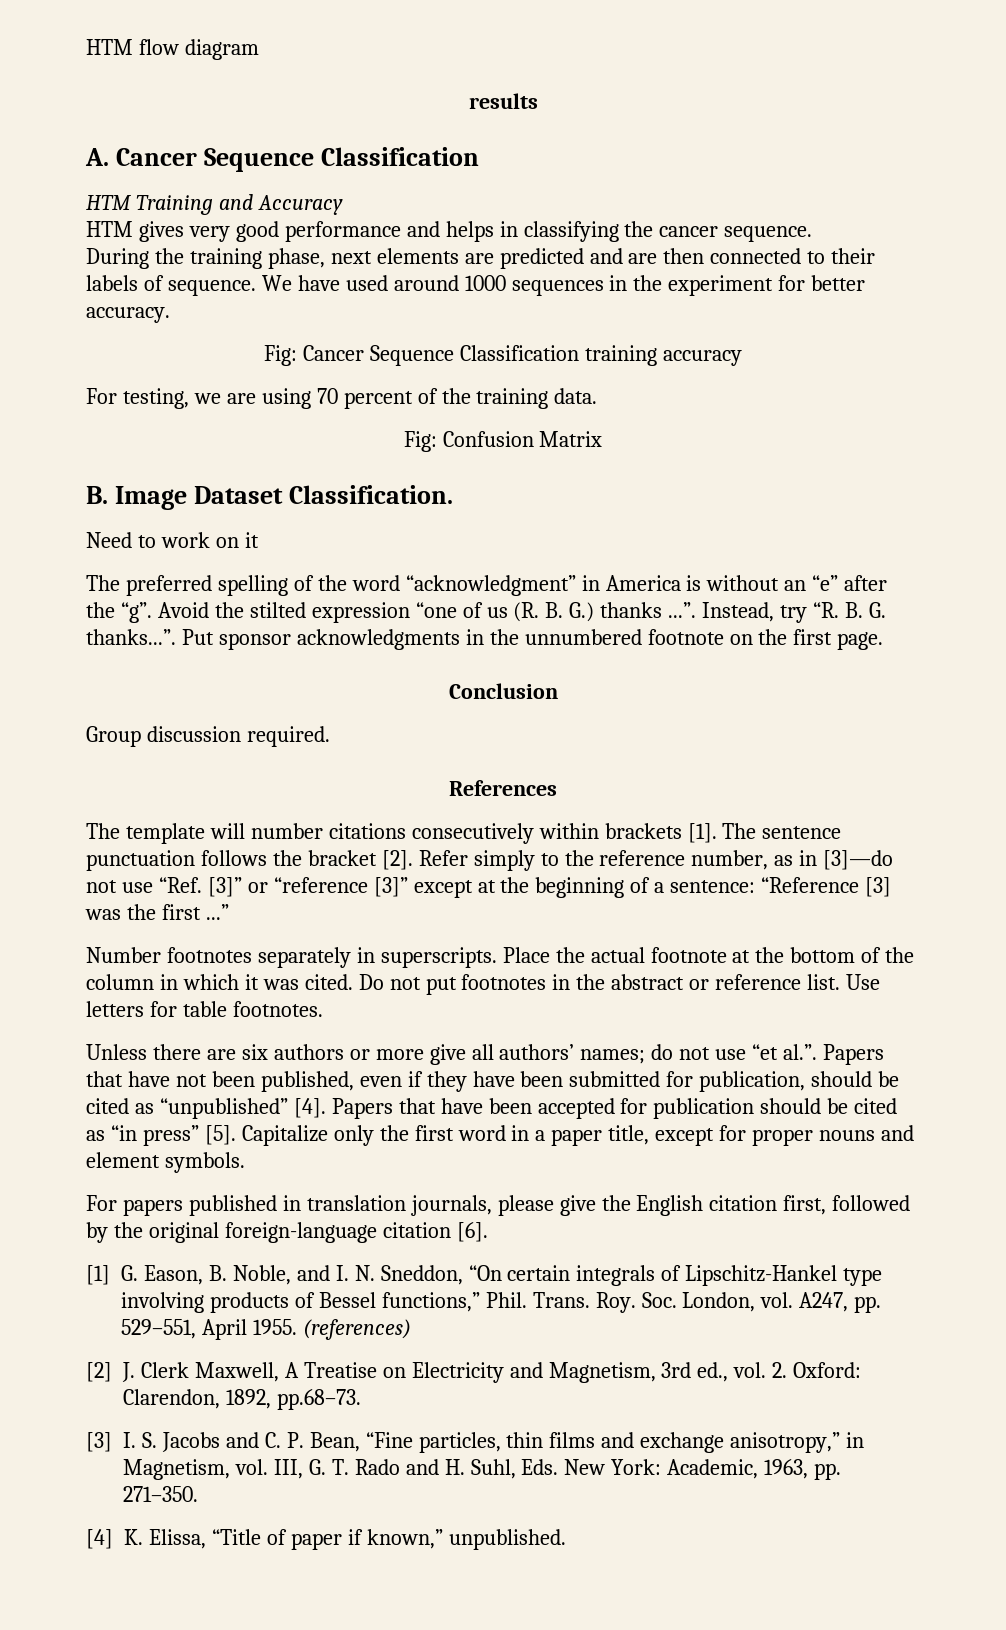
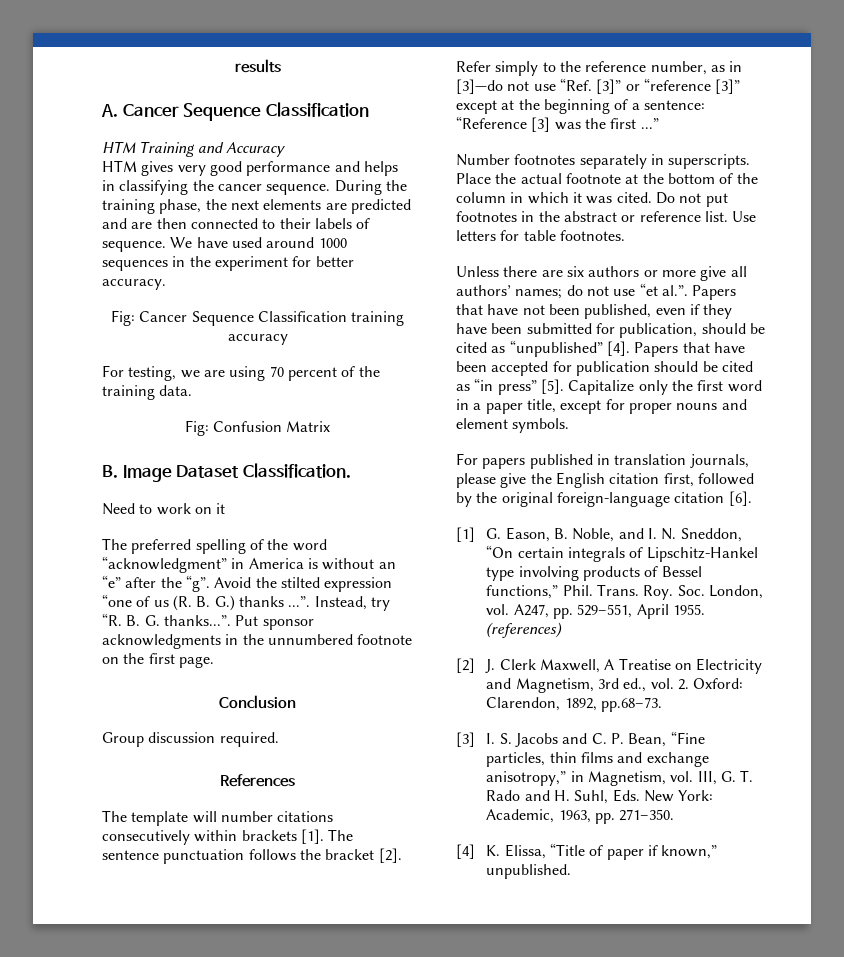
[86,39,259,60] HTM flow diagram // -> (234, 66) none
(813, 234) // -> (331, 189) none
(325, 258) none -> [205,199,227,210] the

